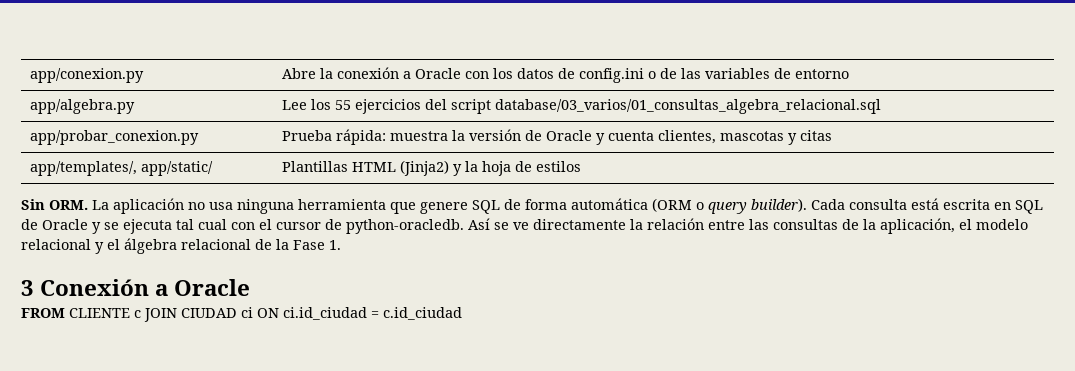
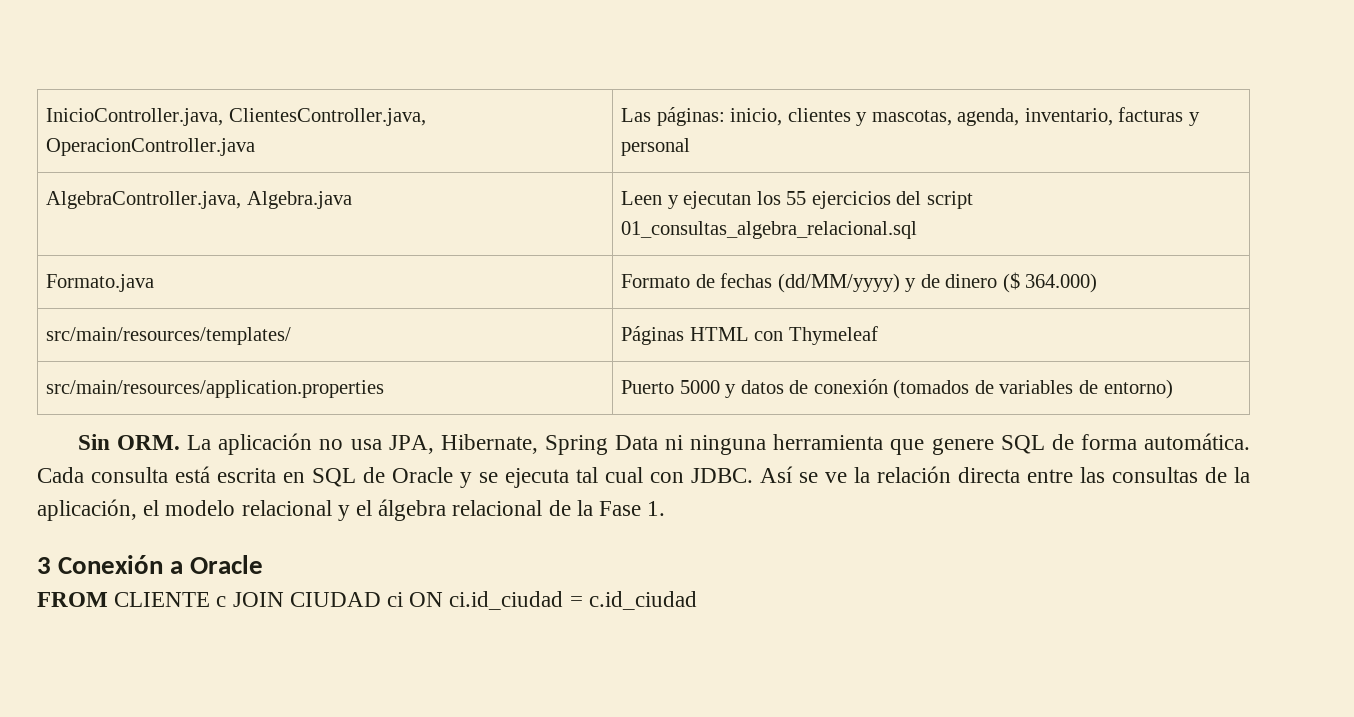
[30,68,145,83] [282,67,850,83] [30,99,136,114] [282,100,308,110] app/conexion.py | Abre la conexión a Oracle con los datos de config.ini o de las variables de entorno // app/algebra.py | Lee -> [46,108,426,126] [46,138,256,156] [621,107,1201,126] [621,138,691,156] [46,191,352,209] [621,191,752,209] InicioController.java, ClientesController.java, OperacionController.java | Las páginas: inicio, clientes y mascotas, agenda, inventario, facturas y personal // AlgebraController.java, Algebra.java | Leen y ejecutan
[495,99,882,114] [30,130,200,145] [282,129,833,145] [30,161,214,176] [282,160,582,176] database/03_varios/01_consultas_algebra_relacional.sql // app/probar_conexion.py | Prueba rápida: muestra la versión de Oracle y cuenta clientes, mascotas y citas // app/templates/, app/static/ | Plantillas HTML (Jinja2) y la hoja de estilos -> [621,221,918,239] [46,274,155,292] [621,272,1098,293] [46,327,292,345] [621,326,878,345] [46,380,385,398] [621,379,1173,399] 01_consultas_algebra_relacional.sql // Formato.java | Formato de fechas (dd/MM/yyyy) y de dinero ($ 364.000) // src/main/resources/templates/ | Páginas HTML con Thymeleaf // src/main/resources/application.properties | Puerto 5000 y datos de conexión (tomados de variables de entorno)
(233, 206) none -> [388,434,684,455] JPA, Hibernate, Spring Data ni
[571,198,807,214] automática (ORM o query builder). -> [1144,433,1250,450] automática.
[259,219,464,234] el cursor de python-oracledb. -> [691,468,753,483] JDBC.
[533,219,626,230] directamente -> (847, 477) none
(704, 224) none -> [958,467,1020,483] directa

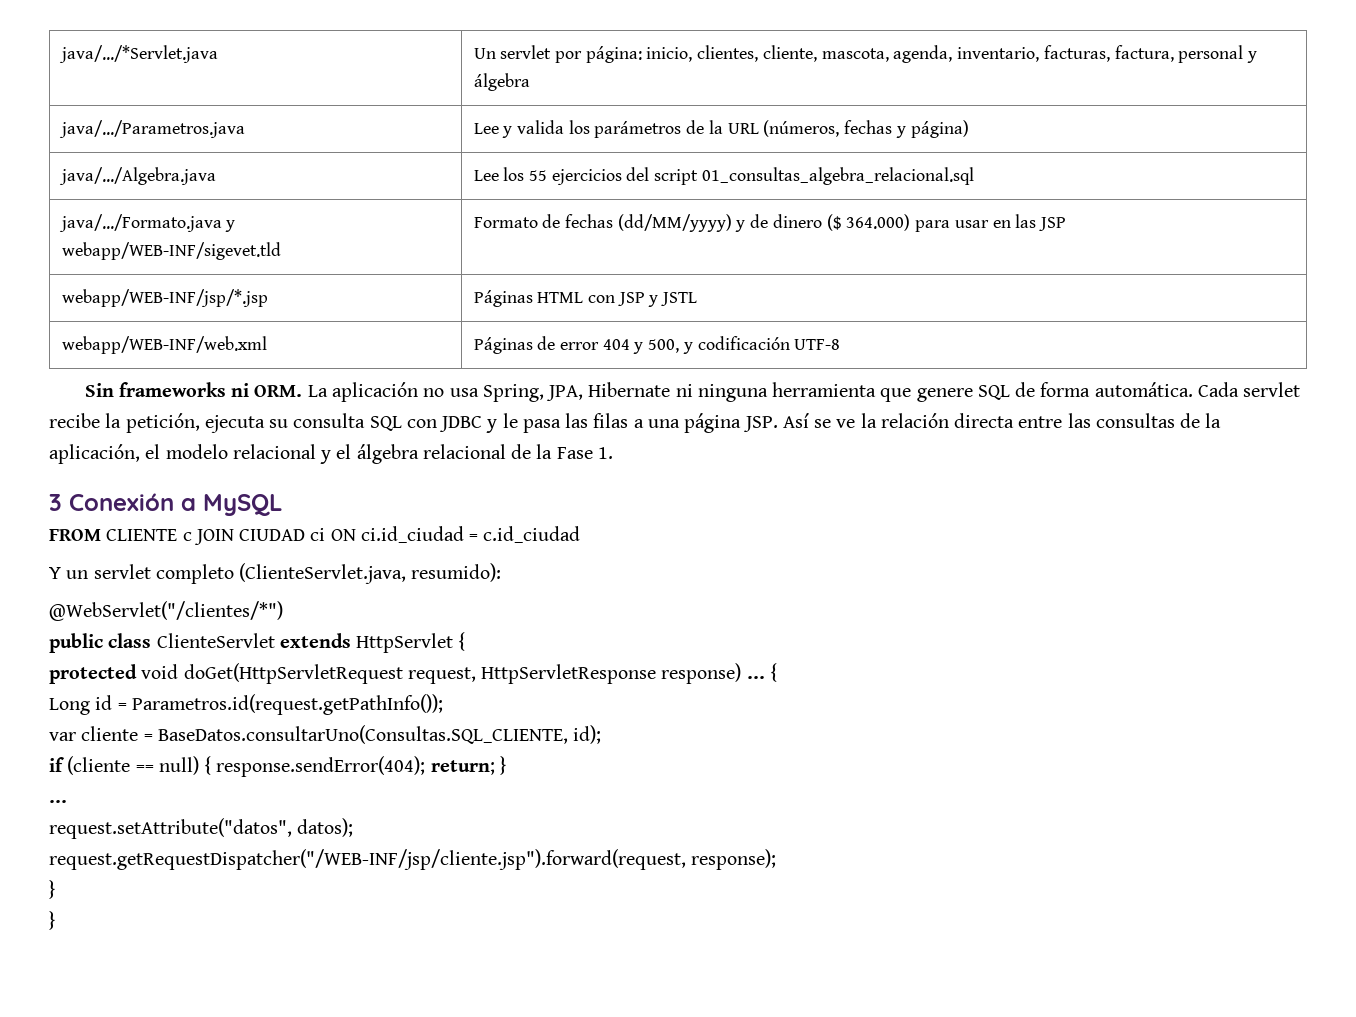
[46,108,426,126] [46,138,256,156] [621,107,1201,126] [621,138,691,156] [46,191,352,209] [621,191,752,209] InicioController.java, ClientesController.java, OperacionController.java | Las páginas: inicio, clientes y mascotas, agenda, inventario, facturas y personal // AlgebraController.java, Algebra.java | Leen y ejecutan -> [58,45,218,63] [473,45,1257,63] [473,73,530,91] [58,120,245,138] [473,120,969,138] [58,167,216,185] [473,170,499,181] java/.../*Servlet.java | Un servlet por página: inicio, clientes, cliente, mascota, agenda, inventario, facturas, factura, personal y álgebra // java/.../Parametros.java | Lee y valida los parámetros de la URL (números, fechas y página) // java/.../Algebra.java | Lee
[46,274,155,292] Formato.java -> [58,214,236,232] [61,242,281,260] java/.../Formato.java y webapp/WEB-INF/sigevet.tld
[46,327,292,345] [621,326,878,345] [46,380,385,398] [621,379,1173,399] // src/main/resources/templates/ | Páginas HTML con Thymeleaf // src/main/resources/application.properties | Puerto 5000 y datos de conexión (tomados de variables de entorno) -> [915,214,1066,232] [61,289,268,307] [473,290,698,307] [61,336,267,354] [473,336,841,354] para usar en las JSP // webapp/WEB-INF/jsp/*.jsp | Páginas HTML con JSP y JSTL // webapp/WEB-INF/web.xml | Páginas de error 404 y 500, y codificación UTF-8
(110, 442) none -> [118,382,250,397] frameworks ni
[388,434,658,455] JPA, Hibernate, Spring Data -> [482,382,671,402] Spring, JPA, Hibernate
[91,466,753,488] consulta está escrita en SQL de Oracle y se ejecuta tal cual con JDBC. -> [1243,382,1301,397] [49,413,778,433] servlet recibe la petición, ejecuta su consulta SQL con JDBC y le pasa las filas a una página JSP.
[190,555,264,574] Oracle -> [203,494,282,516] MySQL
(697, 600) none -> [49,563,502,584] [49,601,283,621] [49,632,466,653] [49,663,777,684] [49,694,443,715] [49,725,602,744] [49,756,507,777] [49,800,67,803] [49,818,354,839] [49,849,777,870] [49,880,56,899] [49,911,56,930] // Y un servlet completo (ClienteServlet.java, resumido): // @WebServlet("/clientes/*") // public class ClienteServlet extends HttpServlet { // protected void doGet(HttpServletRequest request, HttpServletResponse response) ... { // Long id = Parametros.id(request.getPathInfo()); // var cliente = BaseDatos.consultarUno(Consultas.SQL_CLIENTE, id); // if (cliente == null) { response.sendError(404); return; } // ... // request.setAttribute("datos", datos); // request.getRequestDispatcher("/WEB-INF/jsp/cliente.jsp").forward(request, response); // } // }

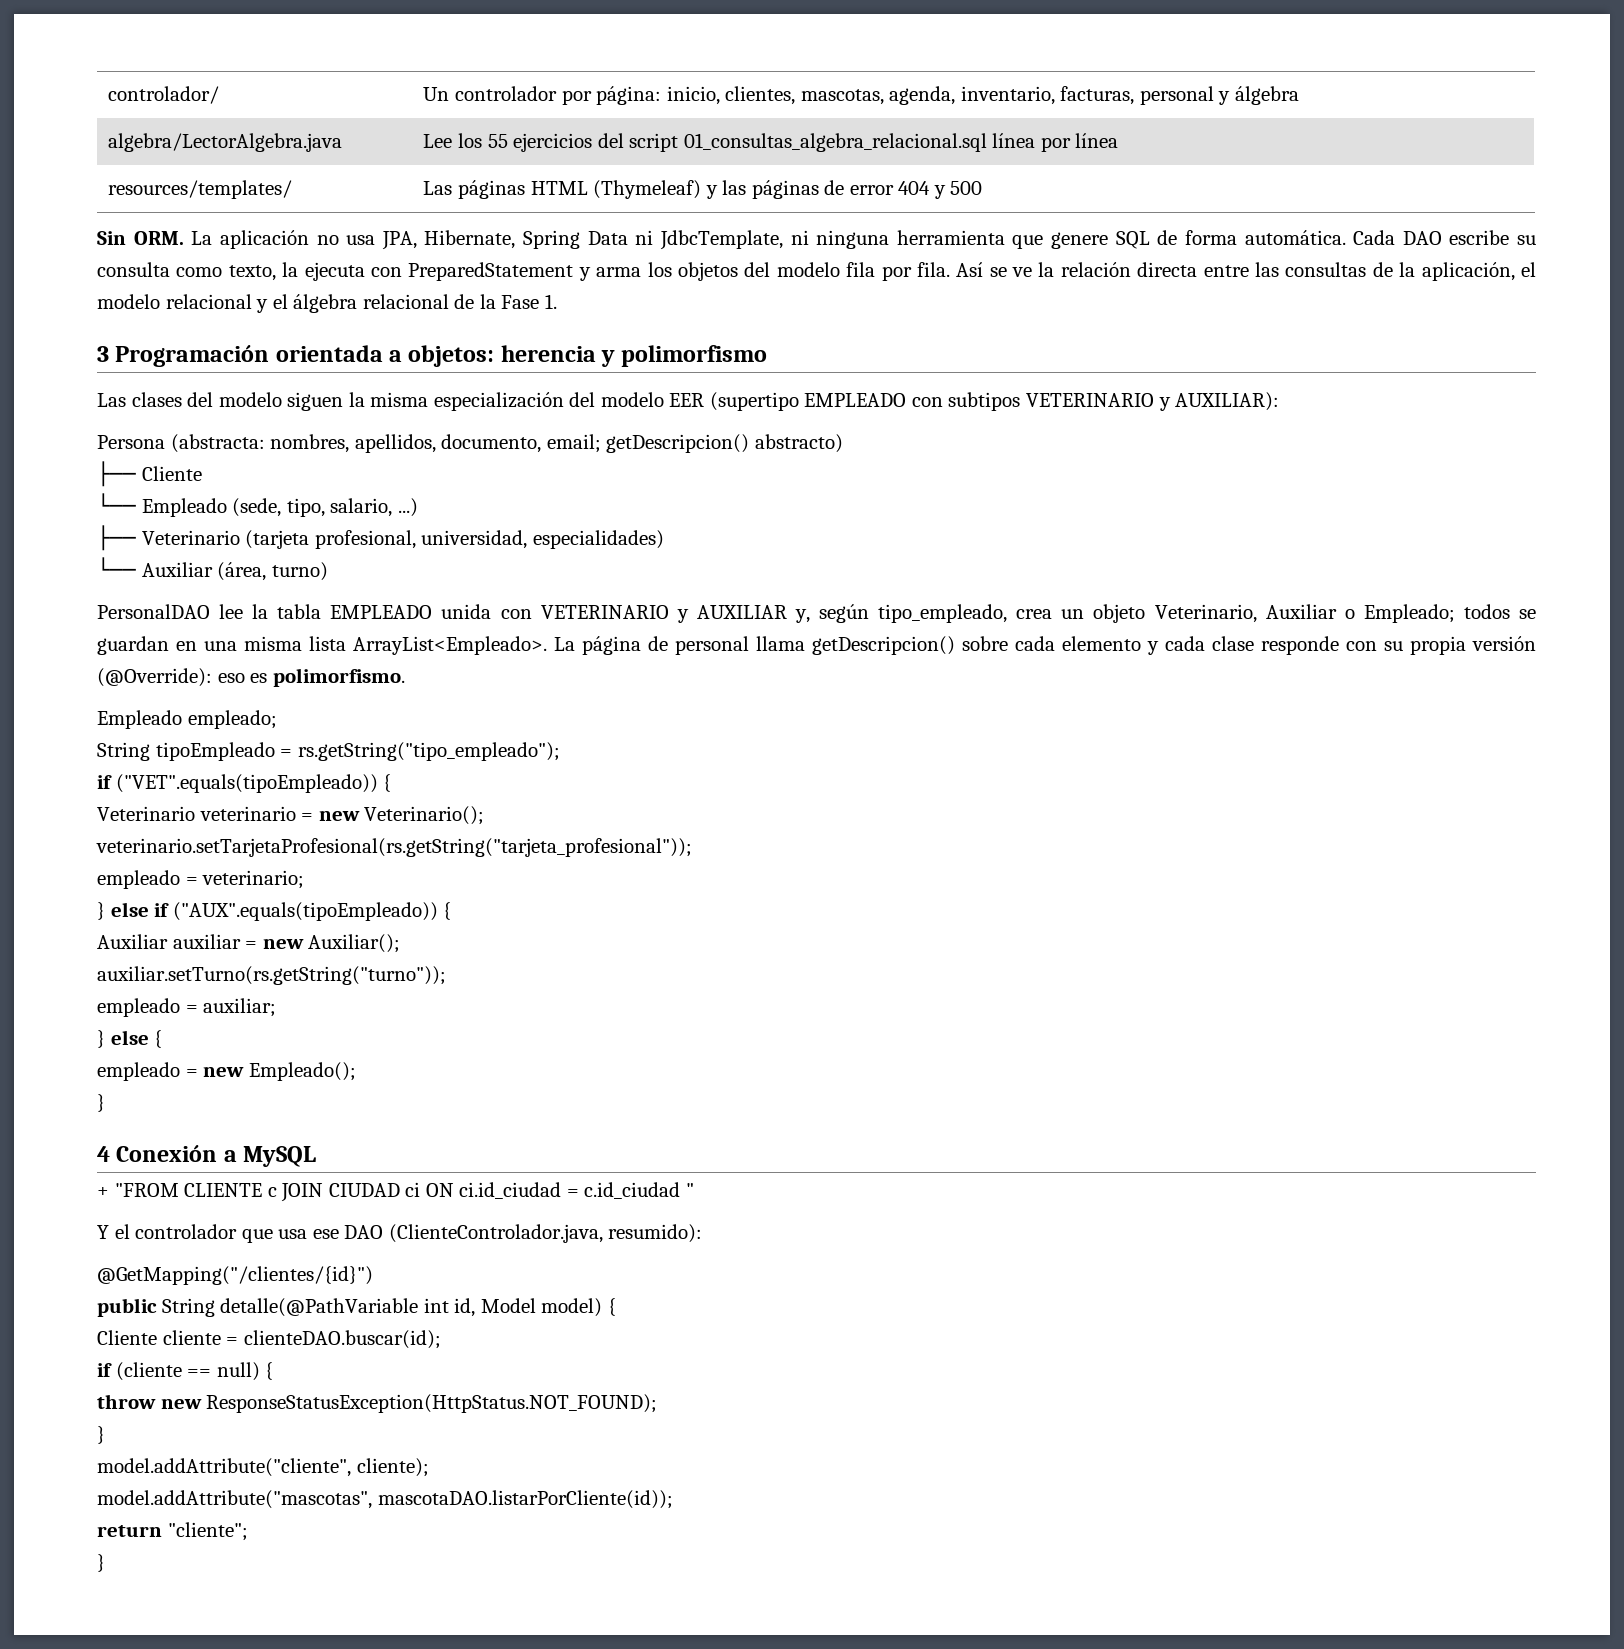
[58,45,218,63] java/.../*Servlet.java -> [108,86,220,104] controlador/
[500,45,552,59] servlet -> [454,86,557,101] controlador
[762,45,889,62] cliente, mascota, -> [800,89,884,105] mascotas,
[1114,45,1174,62] factura, -> (1135, 95) none
[58,120,245,138] [473,120,969,138] [58,167,216,185] java/.../Parametros.java | Lee y valida los parámetros de la URL (números, fechas y página) // java/.../Algebra.java -> [108,133,343,152] algebra/LectorAlgebra.java
[58,214,236,232] [61,242,281,260] [473,214,1066,232] [61,289,268,307] [473,290,698,307] [61,336,267,354] [473,336,841,354] // java/.../Formato.java y webapp/WEB-INF/sigevet.tld | Formato de fechas (dd/MM/yyyy) y de dinero ($ 364.000) para usar en las JSP // webapp/WEB-INF/jsp/*.jsp | Páginas HTML con JSP y JSTL // webapp/WEB-INF/web.xml | Páginas de error 404 y 500, y codificación UTF-8 -> [992,133,1119,152] [108,180,293,199] [423,180,983,199] línea por línea // resources/templates/ | Las páginas HTML (Thymeleaf) y las páginas de error 404 y 500
[118,382,250,397] frameworks ni -> (126, 238) none
[482,382,671,402] Spring, JPA, Hibernate -> [381,230,783,250] JPA, Hibernate, Spring Data ni JdbcTemplate,
[1243,382,1301,397] [49,413,778,433] servlet recibe la petición, ejecuta su consulta SQL con JDBC y le pasa las filas a una página JSP. -> [1402,230,1536,245] [97,262,950,281] DAO escribe su consulta como texto, la ejecuta con PreparedStatement y arma los objetos del modelo fila por fila.
(62, 502) none -> [115,345,768,367] [97,392,1280,411] [97,434,843,453] [97,461,202,487] [97,493,418,517] [97,525,664,551] [97,557,328,581] [97,604,1536,623] [97,636,1536,655] [97,668,405,687] [97,710,277,729] [97,742,560,761] [97,774,392,793] [97,806,485,825] [96,838,692,857] [97,870,305,889] [97,902,452,921] [97,934,401,953] [97,966,446,985] [97,998,277,1017] [97,1030,163,1048] [97,1062,356,1081] [97,1094,105,1112] [97,1146,110,1162] Programación orientada a objetos: herencia y polimorfismo // Las clases del modelo siguen la misma especialización del modelo EER (supertipo EMPLEADO con subtipos VETERINARIO y AUXILIAR): // Persona (abstracta: nombres, apellidos, documento, email; getDescripcion() abstracto) // ├── Cliente // └── Empleado (sede, tipo, salario, ...) // ├── Veterinario (tarjeta profesional, universidad, especialidades) // └── Auxiliar (área, turno) // PersonalDAO lee la tabla EMPLEADO unida con VETERINARIO y AUXILIAR y, según tipo_empleado, crea un objeto Veterinario, Auxiliar o Empleado; todos se guardan en una misma lista ArrayList<Empleado>. La página de personal llama getDescripcion() sobre cada elemento y cada clase responde con su propia versión (@Override): eso es polimorfismo. // Empleado empleado; // String tipoEmpleado = rs.getString("tipo_empleado"); // if ("VET".equals(tipoEmpleado)) { // Veterinario veterinario = new Veterinario(); // veterinario.setTarjetaProfesional(rs.getString("tarjeta_profesional")); // empleado = veterinario; // } else if ("AUX".equals(tipoEmpleado)) { // Auxiliar auxiliar = new Auxiliar(); // auxiliar.setTurno(rs.getString("turno")); // empleado = auxiliar; // } else { // empleado = new Empleado(); // } // 4
[49,529,101,541] FROM -> [97,1183,179,1197] + "FROM
(581, 534) none -> [685,1183,694,1197] "
[66,563,407,584] un servlet completo (ClienteServlet.java, -> [114,1224,603,1243] el controlador que usa ese DAO (ClienteControlador.java,
[49,601,283,621] @WebServlet("/clientes/*") -> [97,1266,373,1285] @GetMapping("/clientes/{id}")
[108,632,466,653] [49,663,777,684] [49,694,443,715] [49,725,602,744] class ClienteServlet extends HttpServlet { // protected void doGet(HttpServletRequest request, HttpServletResponse response) ... { // Long id = Parametros.id(request.getPathInfo()); // var cliente = BaseDatos.consultarUno(Consultas.SQL_CLIENTE, id); -> [161,1298,616,1317] [97,1330,441,1349] String detalle(@PathVariable int id, Model model) { // Cliente cliente = clienteDAO.buscar(id);
[216,756,507,777] [49,800,67,803] [49,818,354,839] [49,849,777,870] [49,880,56,899] response.sendError(404); return; } // ... // request.setAttribute("datos", datos); // request.getRequestDispatcher("/WEB-INF/jsp/cliente.jsp").forward(request, response); // } -> [97,1394,658,1413] [97,1426,105,1444] [97,1458,429,1477] [97,1490,673,1509] [97,1522,248,1541] // throw new ResponseStatusException(HttpStatus.NOT_FOUND); // } // model.addAttribute("cliente", cliente); // model.addAttribute("mascotas", mascotaDAO.listarPorCliente(id)); // return "cliente";

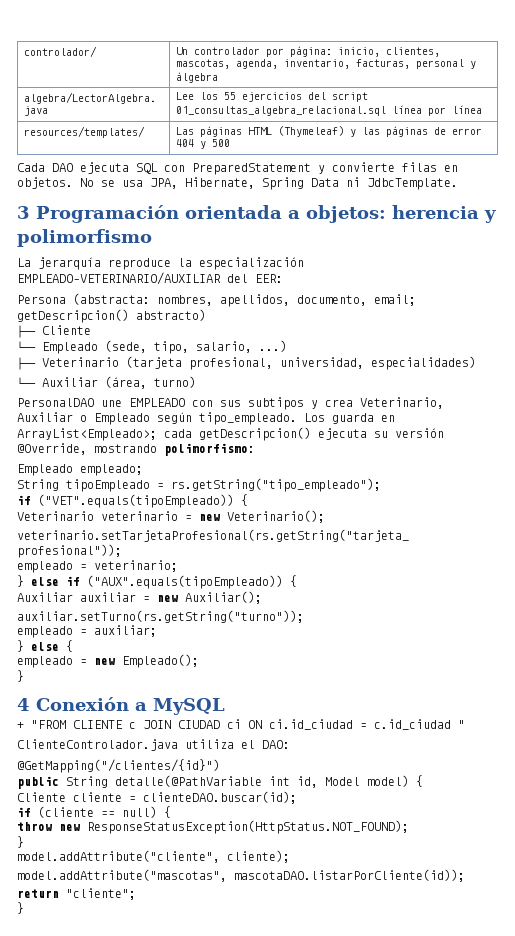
[97,230,339,249] Sin ORM. La aplicación no -> [17,162,458,175] [17,177,115,189] Cada DAO ejecuta SQL con PreparedStatement y convierte filas en objetos. No se
[659,230,1536,250] [97,262,1536,281] [97,294,557,313] JdbcTemplate, ni ninguna herramienta que genere SQL de forma automática. Cada DAO escribe su consulta como texto, la ejecuta con PreparedStatement y arma los objetos del modelo fila por fila. Así se ve la relación directa entre las consultas de la aplicación, el modelo relacional y el álgebra relacional de la Fase 1. -> [367,178,458,190] JdbcTemplate.
[97,392,1280,411] Las clases del modelo siguen la misma especialización del modelo EER (supertipo EMPLEADO con subtipos VETERINARIO y AUXILIAR): -> [17,257,304,270] [17,272,283,285] La jerarquía reproduce la especialización EMPLEADO–VETERINARIO/AUXILIAR del EER:
[219,604,1536,623] [97,636,1536,655] [97,668,405,687] lee la tabla EMPLEADO unida con VETERINARIO y AUXILIAR y, según tipo_empleado, crea un objeto Veterinario, Auxiliar o Empleado; todos se guardan en una misma lista ArrayList<Empleado>. La página de personal llama getDescripcion() sobre cada elemento y cada clase responde con su propia versión (@Override): eso es polimorfismo. -> [101,397,444,410] [17,412,395,425] [17,427,444,441] [17,443,255,456] une EMPLEADO con sus subtipos y crea Veterinario, Auxiliar o Empleado según tipo_empleado. Los guarda en ArrayList<Empleado>; cada getDescripcion() ejecuta su versión @Override, mostrando polimorfismo:
[97,1224,703,1243] Y el controlador que usa ese DAO (ClienteControlador.java, resumido): -> [17,739,290,751] ClienteControlador.java utiliza el DAO:

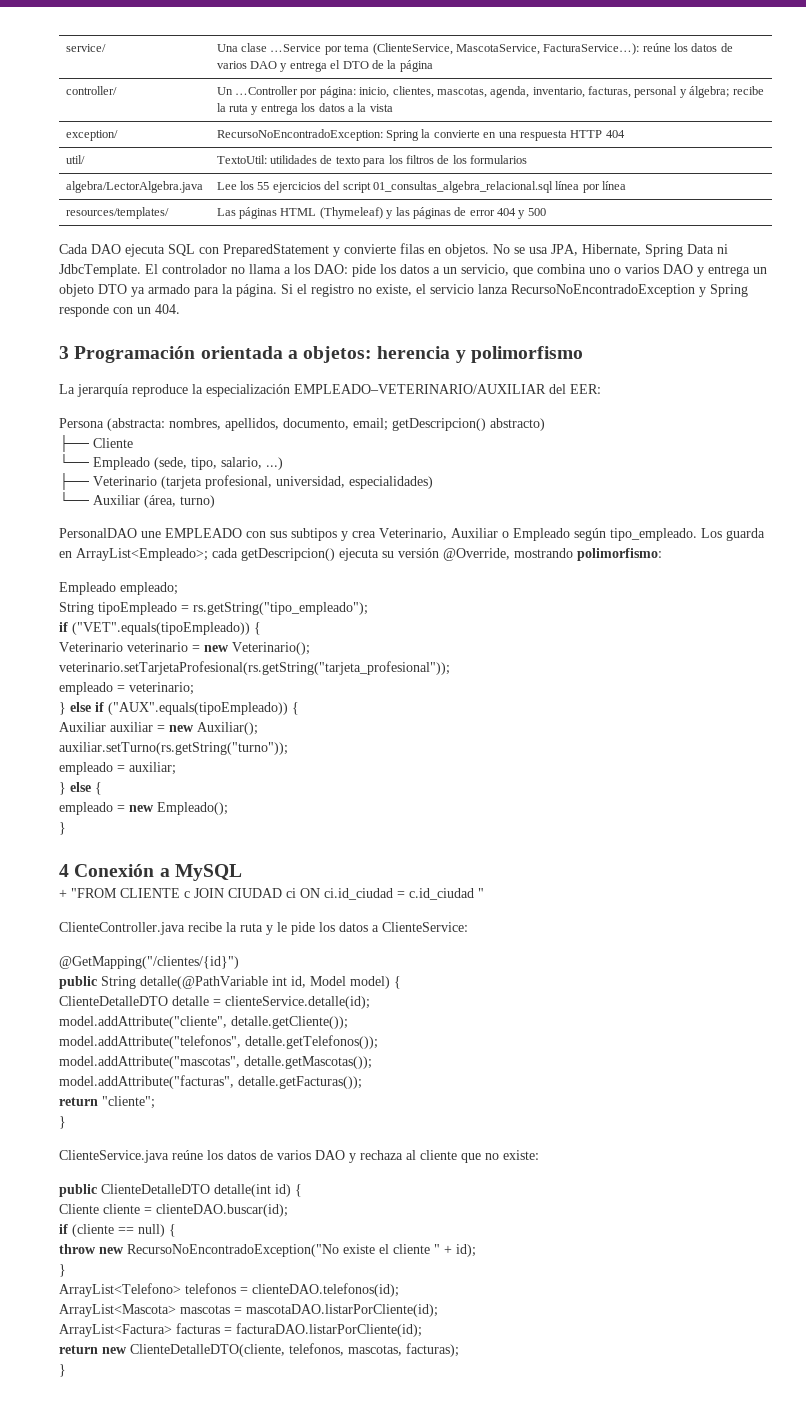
[23,46,97,57] controlador/ -> [65,44,106,52] [216,43,733,55] [216,60,433,72] [65,86,117,95] service/ | Una clase …Service por tema (ClienteService, MascotaService, FacturaService…): reúne los datos de varios DAO y entrega el DTO de la página // controller/
[193,47,260,55] controlador -> [235,86,299,95] …Controller
[175,72,218,83] álgebra -> [689,86,764,98] [216,103,393,115] [65,130,118,141] [216,129,625,141] [65,155,85,164] [216,155,528,167] álgebra; recibe la ruta y entrega los datos a la vista // exception/ | RecursoNoEncontradoException: Spring la convierte en una respuesta HTTP 404 // util/ | TextoUtil: utilidades de texto para los filtros de los formularios
(458, 184) none -> [145,264,767,277] [59,284,748,297] [59,304,180,317] El controlador no llama a los DAO: pide los datos a un servicio, que combina uno o varios DAO y entrega un objeto DTO ya armado para la página. Si el registro no existe, el servicio lanza RecursoNoEncontradoException y Spring responde con un 404.
[17,739,290,751] ClienteControlador.java utiliza el DAO: -> [59,922,468,935] ClienteController.java recibe la ruta y le pide los datos a ClienteService:
(423, 781) none -> [59,996,370,1009] [59,1016,348,1029] [59,1035,378,1049] [59,1056,372,1069] [59,1075,362,1089] [59,1096,155,1109] [59,1116,66,1129] [59,1150,539,1163] [59,1184,302,1197] // ClienteDetalleDTO detalle = clienteService.detalle(id); // model.addAttribute("cliente", detalle.getCliente()); // model.addAttribute("telefonos", detalle.getTelefonos()); // model.addAttribute("mascotas", detalle.getMascotas()); // model.addAttribute("facturas", detalle.getFacturas()); // return "cliente"; // } // ClienteService.java reúne los datos de varios DAO y rechaza al cliente que no existe: // public ClienteDetalleDTO detalle(int id) {
[87,820,409,834] [17,836,24,848] [17,850,290,863] [17,869,465,882] [17,888,136,900] ResponseStatusException(HttpStatus.NOT_FOUND); // } // model.addAttribute("cliente", cliente); // model.addAttribute("mascotas", mascotaDAO.listarPorCliente(id)); // return "cliente"; -> [127,1244,476,1257] [59,1264,66,1277] [59,1283,399,1297] [59,1304,438,1317] [59,1323,422,1337] [59,1343,459,1357] RecursoNoEncontradoException("No existe el cliente " + id); // } // ArrayList<Telefono> telefonos = clienteDAO.telefonos(id); // ArrayList<Mascota> mascotas = mascotaDAO.listarPorCliente(id); // ArrayList<Factura> facturas = facturaDAO.listarPorCliente(id); // return new ClienteDetalleDTO(cliente, telefonos, mascotas, facturas);

